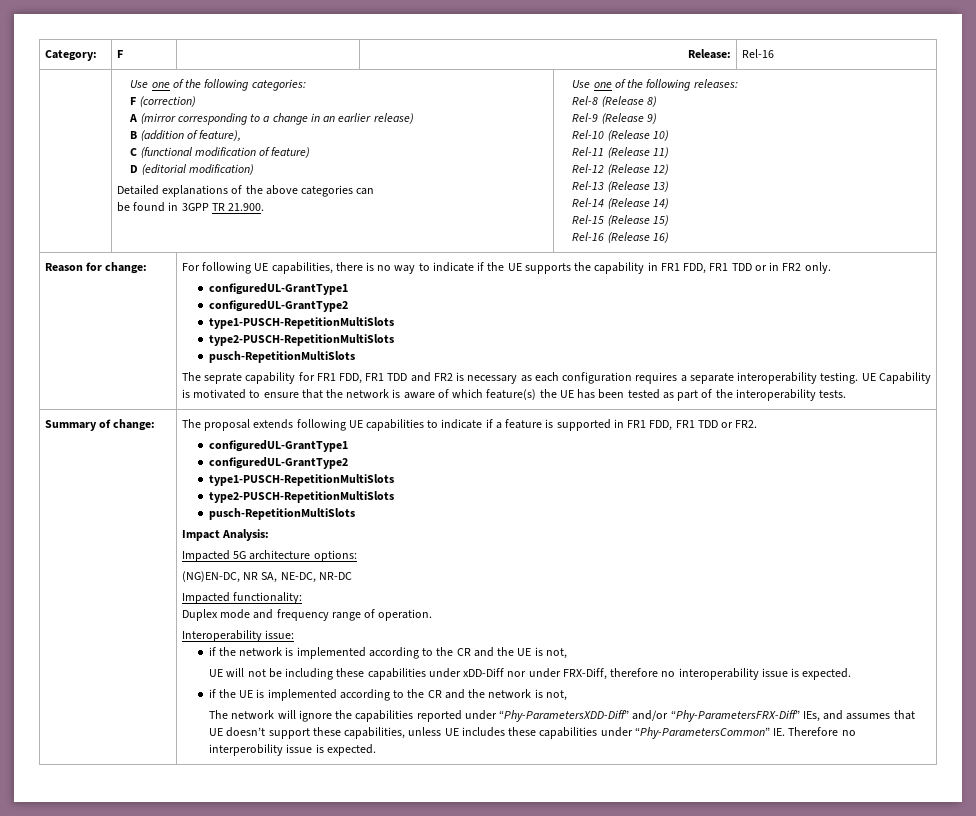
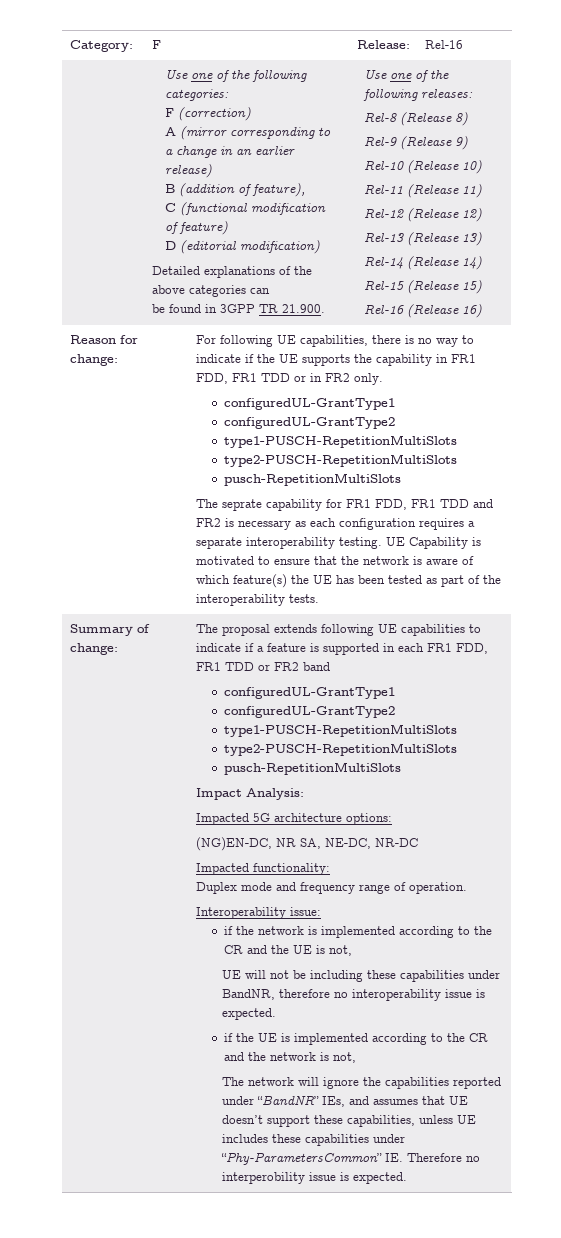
[627,420,758,431] FR1 FDD, FR1 TDD or FR2. -> [398,643,489,654] [196,662,331,671] each FR1 FDD, FR1 TDD or FR2 band
[463,668,607,680] xDD-Diff nor under FRX-Diff, -> [222,989,276,1000] BandNR,
[499,710,800,722] “Phy-ParametersXDD-Diff” and/or “Phy-ParametersFRX-Diff” -> [257,1095,320,1105] “BandNR”

